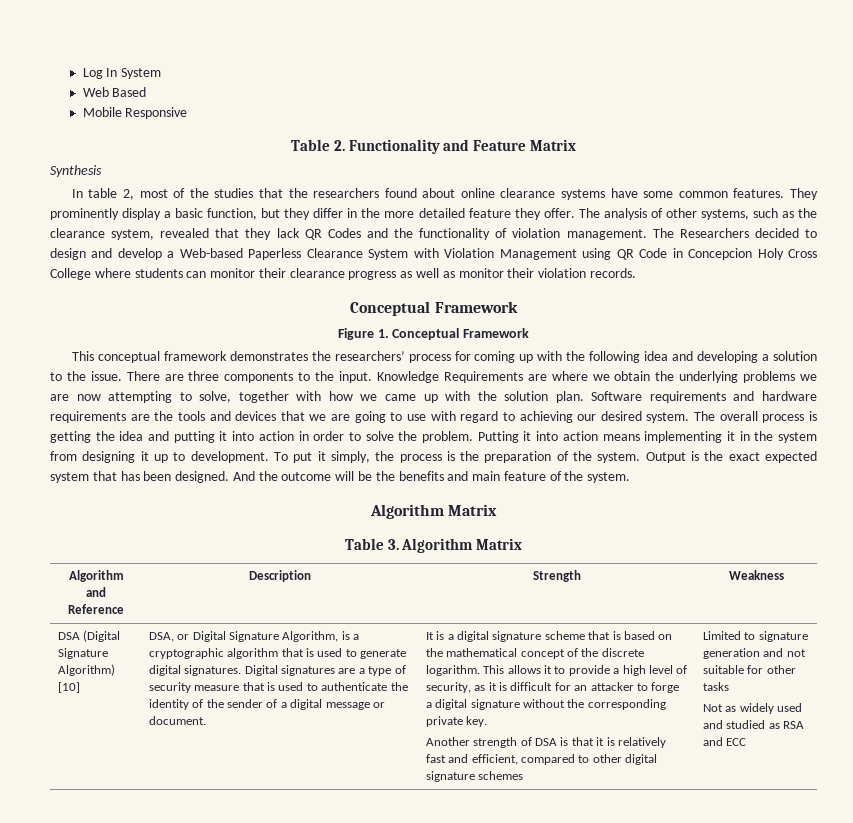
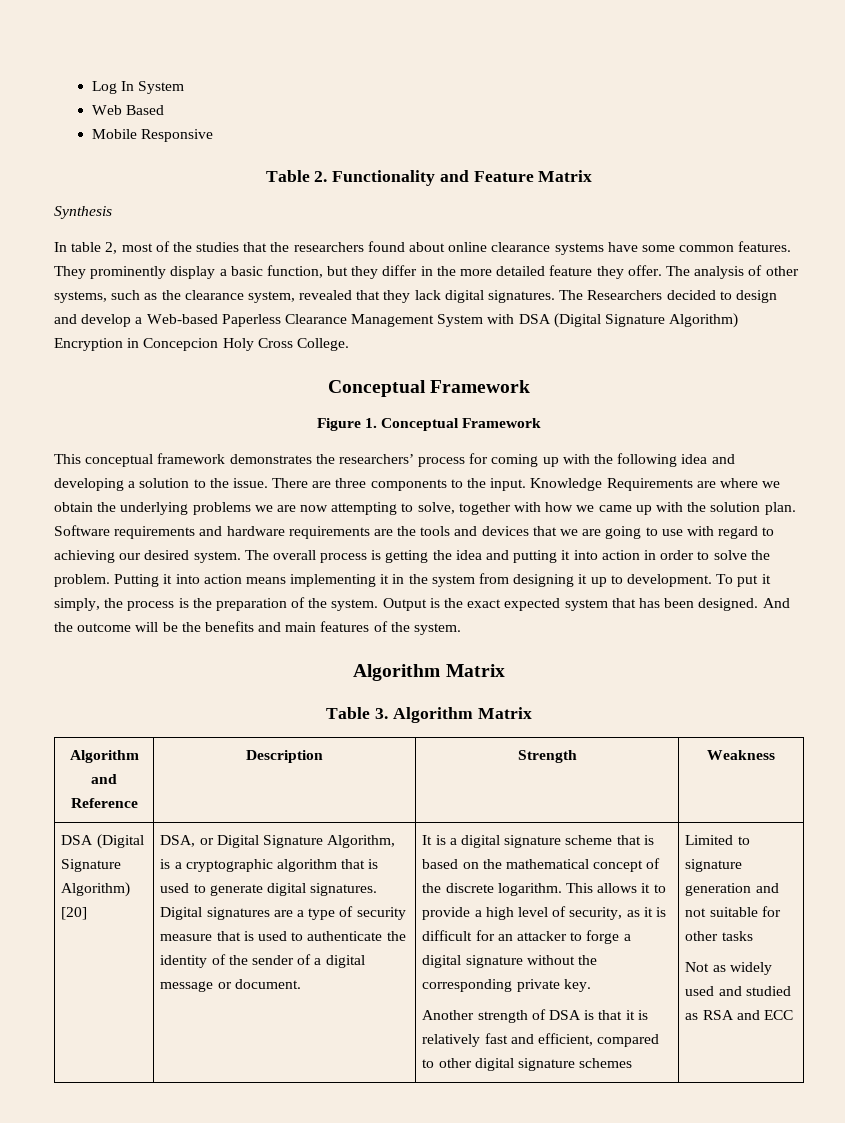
[304,228,647,240] QR Codes and the functionality of violation management. -> [444,290,556,303] digital signatures.
(363, 253) none -> [351,314,435,327] Management
[444,248,818,260] [50,268,636,280] Violation Management using QR Code in Concepcion Holy Cross College where students can monitor their clearance progress as well as monitor their violation records. -> [518,313,739,328] [54,338,349,351] DSA (Digital Signature Algorithm) Encryption in Concepcion Holy Cross College.
[503,471,546,481] feature -> [320,621,370,632] features
[57,682,80,693] [10] -> [61,907,88,920] [20]

